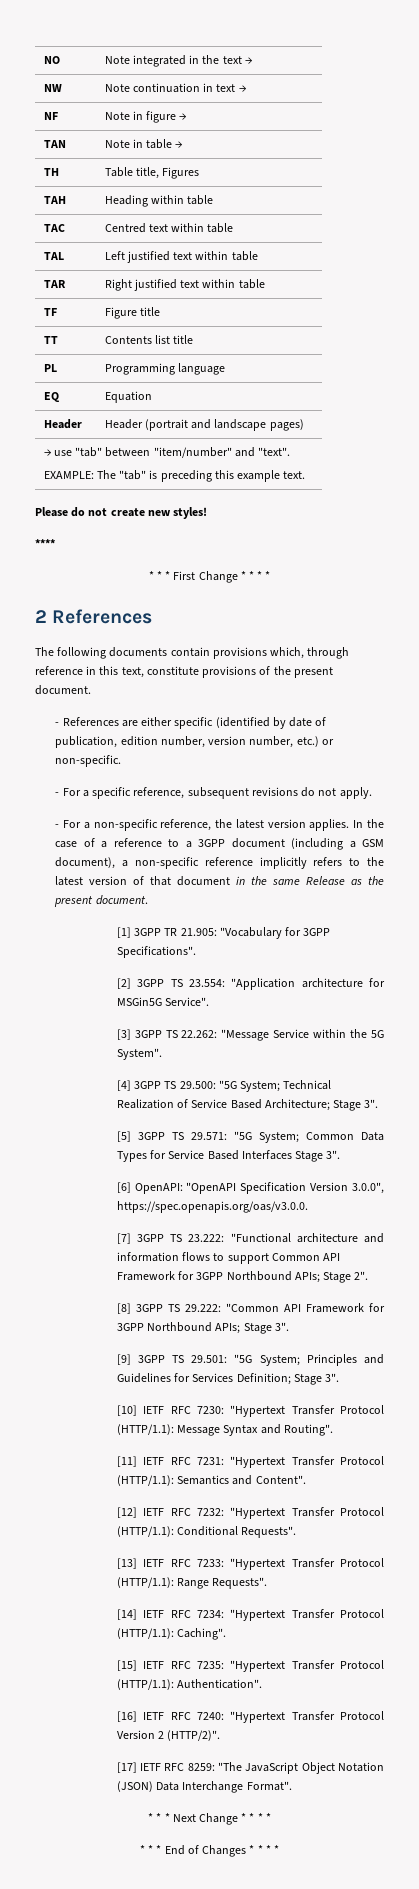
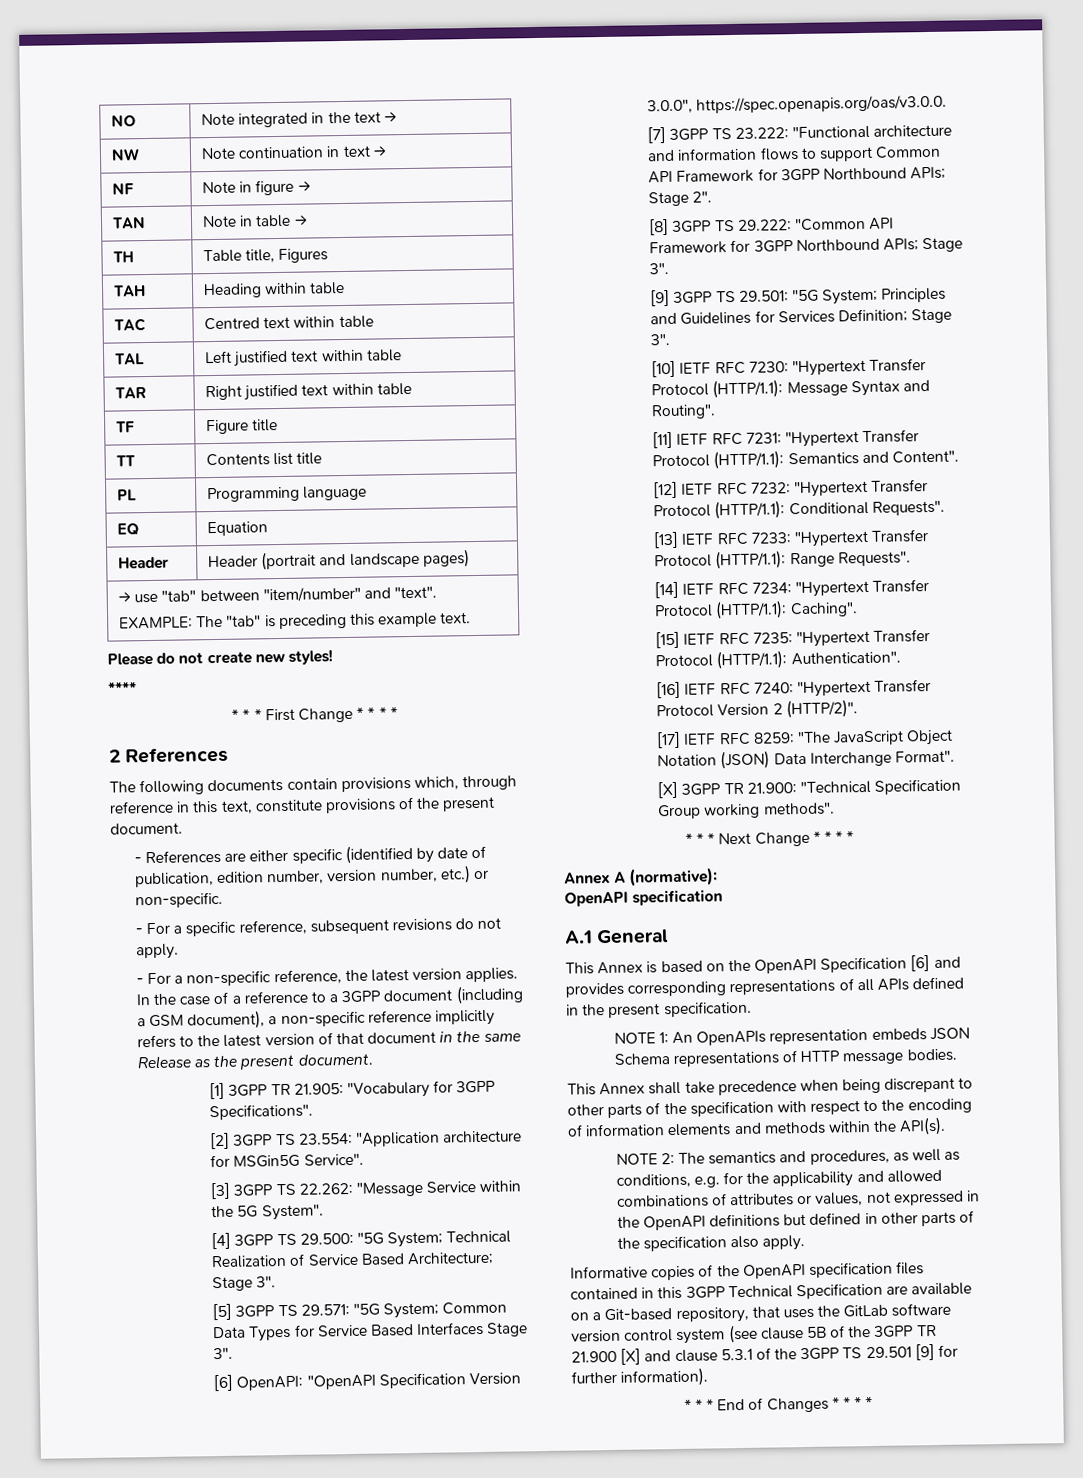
(292, 1786) none -> [657,778,962,799] [658,802,835,820] // [X] 3GPP TR 21.900: "Technical Specification Group working methods".
(271, 1817) none -> [564,867,719,887] [564,889,724,907] [564,929,670,945] [565,955,961,975] [565,976,965,998] [566,1000,752,1019] [613,1027,970,1046] [613,1048,957,1068] [567,1077,974,1096] [567,1098,972,1119] [567,1116,947,1137] [615,1148,961,1165] [615,1169,942,1188] [616,1190,980,1208] [616,1210,975,1231] [616,1235,806,1252] [570,1261,925,1281] [570,1282,973,1300] [570,1302,952,1324] [571,1324,937,1345] [571,1344,959,1365] [571,1367,709,1387] // Annex A (normative): // OpenAPI specification // A.1 General // This Annex is based on the OpenAPI Specification [6] and provides corresponding representations of all APIs defined in the present specification. // NOTE 1: An OpenAPIs representation embeds JSON Schema representations of HTTP message bodies. // This Annex shall take precedence when being discrepant to other parts of the specification with respect to the encoding of information elements and methods within the API(s). // NOTE 2: The semantics and procedures, as well as conditions, e.g. for the applicability and allowed combinations of attributes or values, not expressed in the OpenAPI definitions but defined in other parts of the specification also apply. // Informative copies of the OpenAPI specification files contained in this 3GPP Technical Specification are available on a Git-based repository, that uses the GitLab software version control system (see clause 5B of the 3GPP TR 21.900 [X] and clause 5.3.1 of the 3GPP TS 29.501 [9] for further information).

